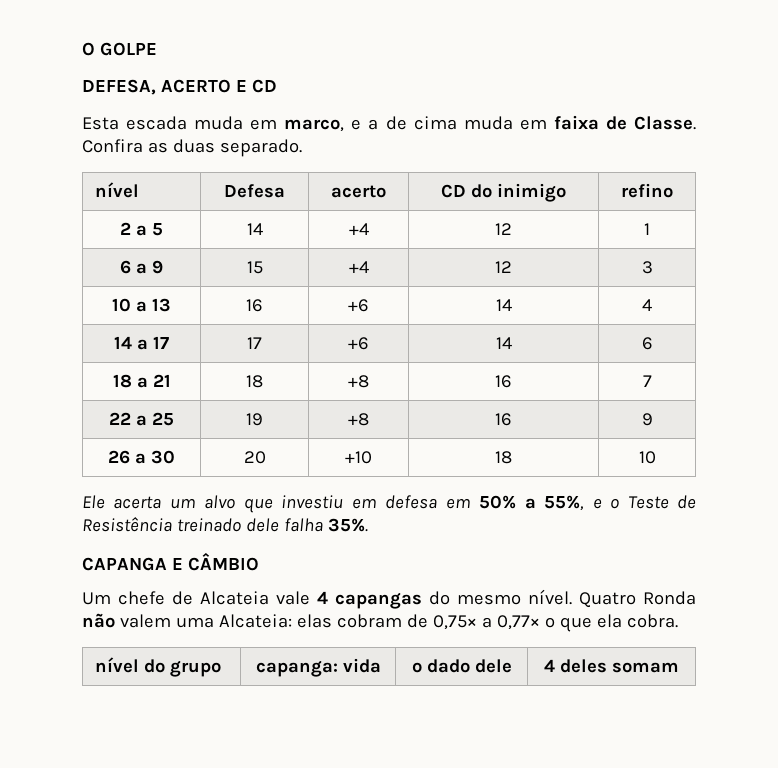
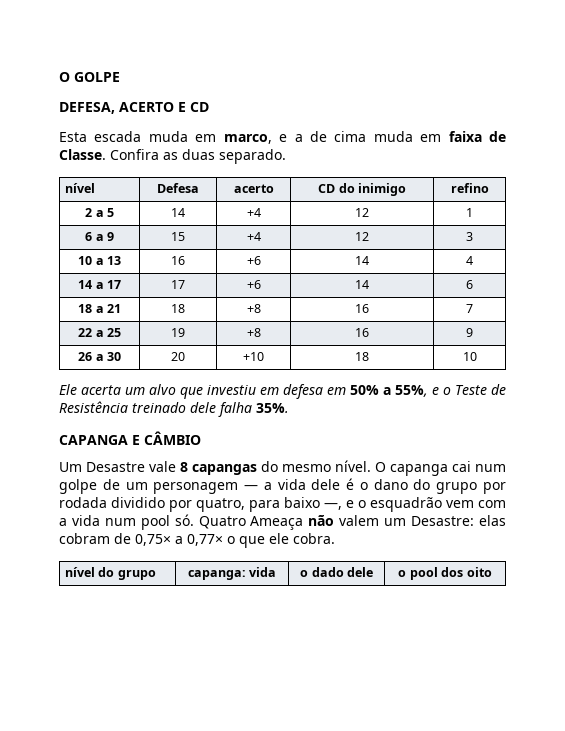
[118,589,696,609] [82,613,292,628] chefe de Alcateia vale 4 capangas do mesmo nível. Quatro Ronda não valem uma Alcateia: -> [86,460,506,476] [59,478,507,494] [59,497,506,512] [59,514,475,530] Desastre vale 8 capangas do mesmo nível. O capanga cai num golpe de um personagem — a vida dele é o dano do grupo por rodada dividido por quatro, para baixo —, e o esquadrão vem com a vida num pool só. Quatro Ameaça não valem um Desastre:
[596,614,622,628] ela -> [269,533,289,544] ele
[544,659,679,673] 4 deles somam -> [398,567,492,580] o pool dos oito

